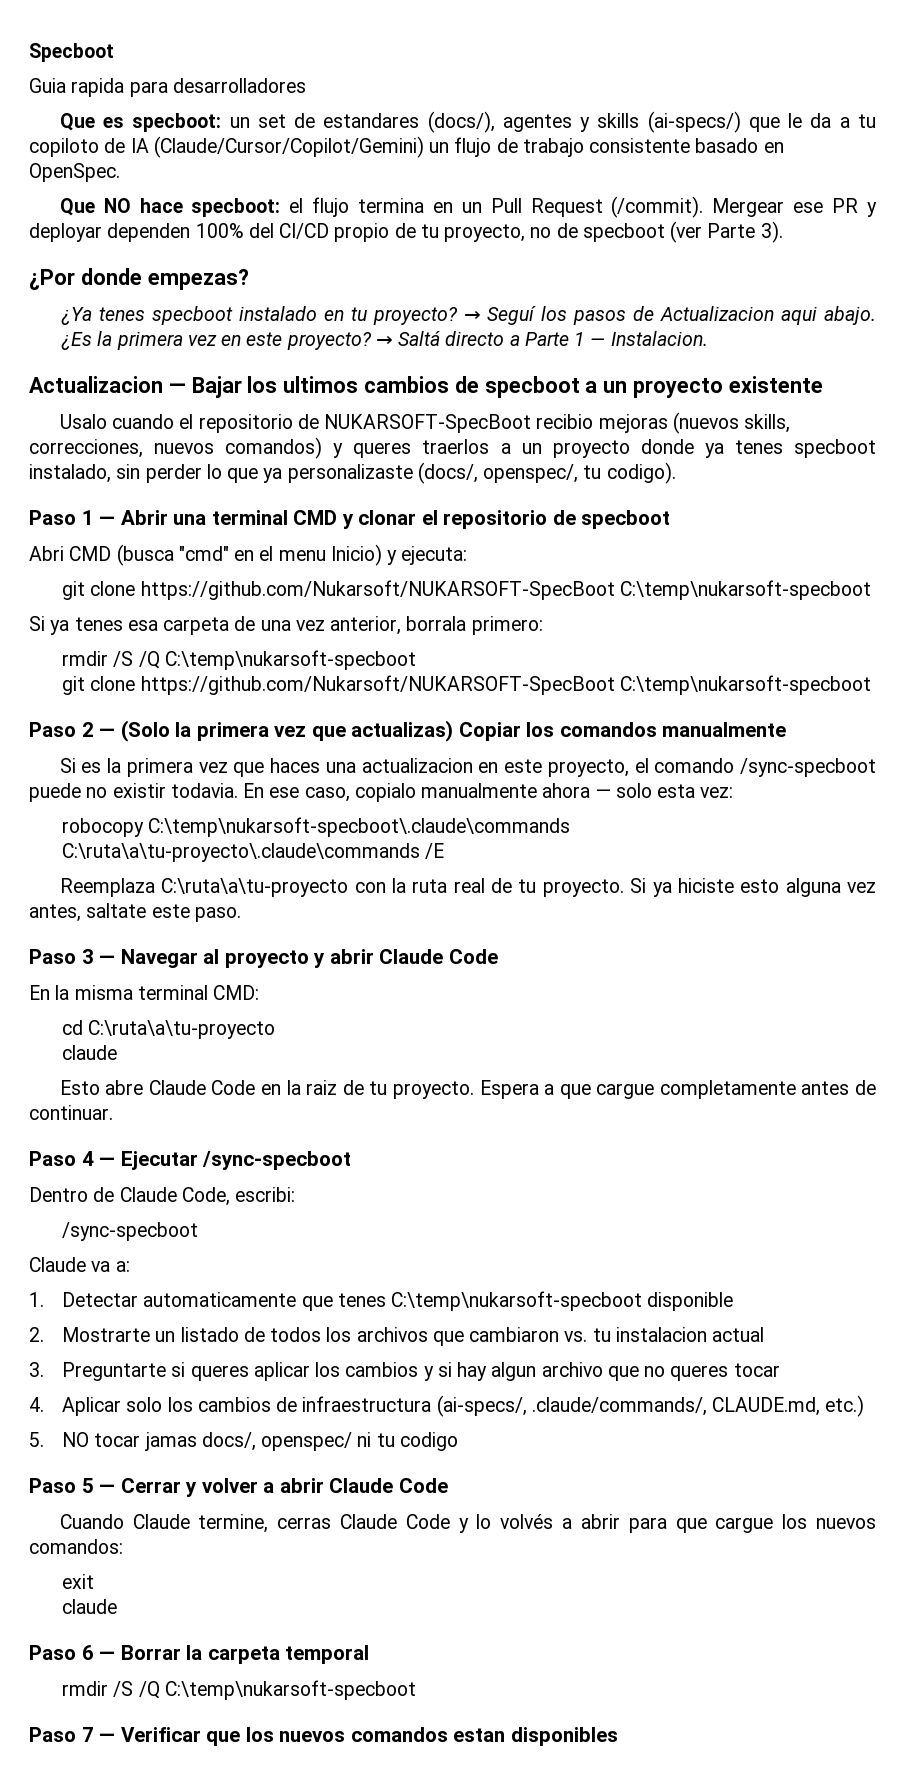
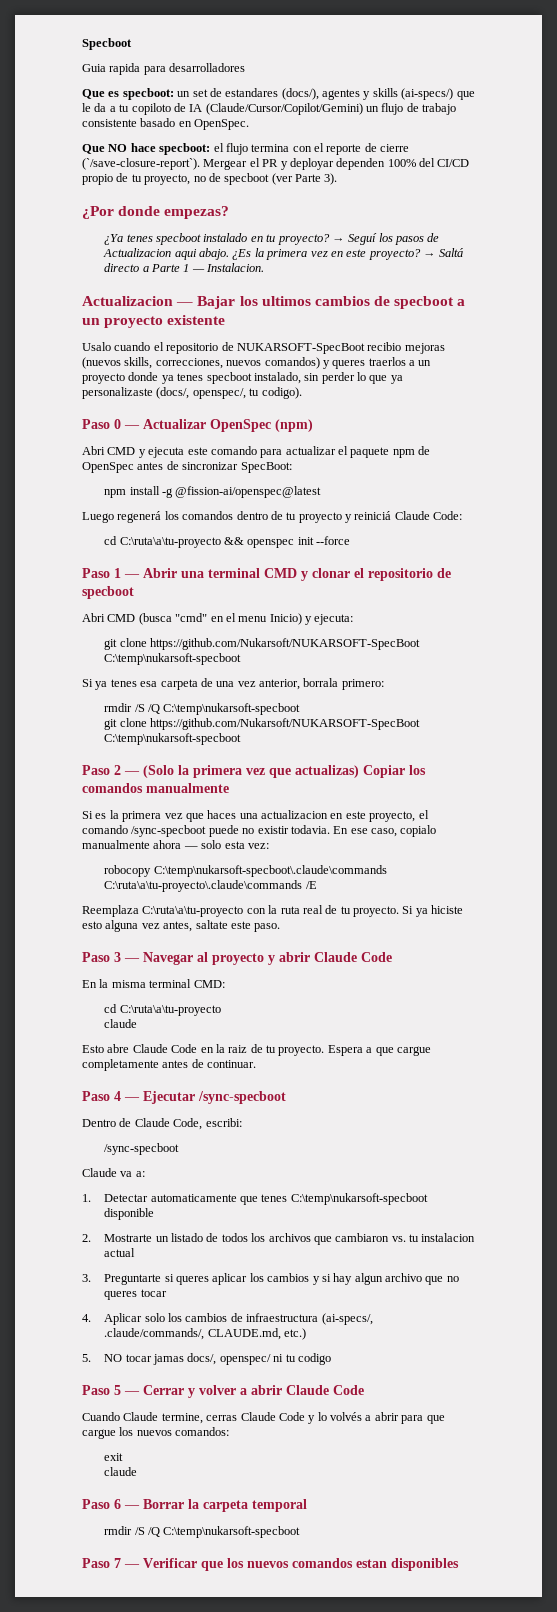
[432,196,824,218] en un Pull Request (/commit). Mergear ese -> [292,143,410,155] [82,158,260,170] con el reporte de cierre (`/save-closure-report`). Mergear el
(676, 473) none -> [82,419,313,432] [82,446,431,458] [82,461,292,473] [104,486,322,498] [82,511,463,523] [104,536,351,548] // Paso 0 — Actualizar OpenSpec (npm) // Abri CMD y ejecuta este comando para actualizar el paquete npm de OpenSpec antes de sincronizar SpecBoot: // npm install -g @fission-ai/openspec@latest // Luego regenerá los comandos dentro de tu proyecto y reiniciá Claude Code: // cd C:\ruta\a\tu-proyecto && openspec init --force

